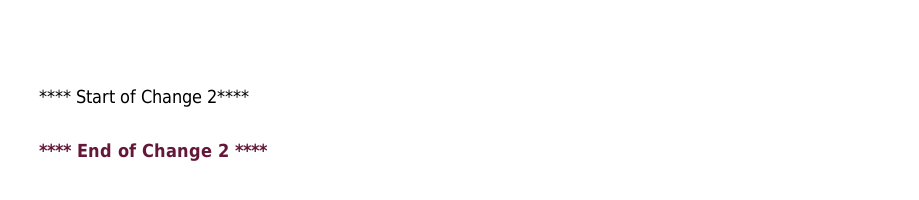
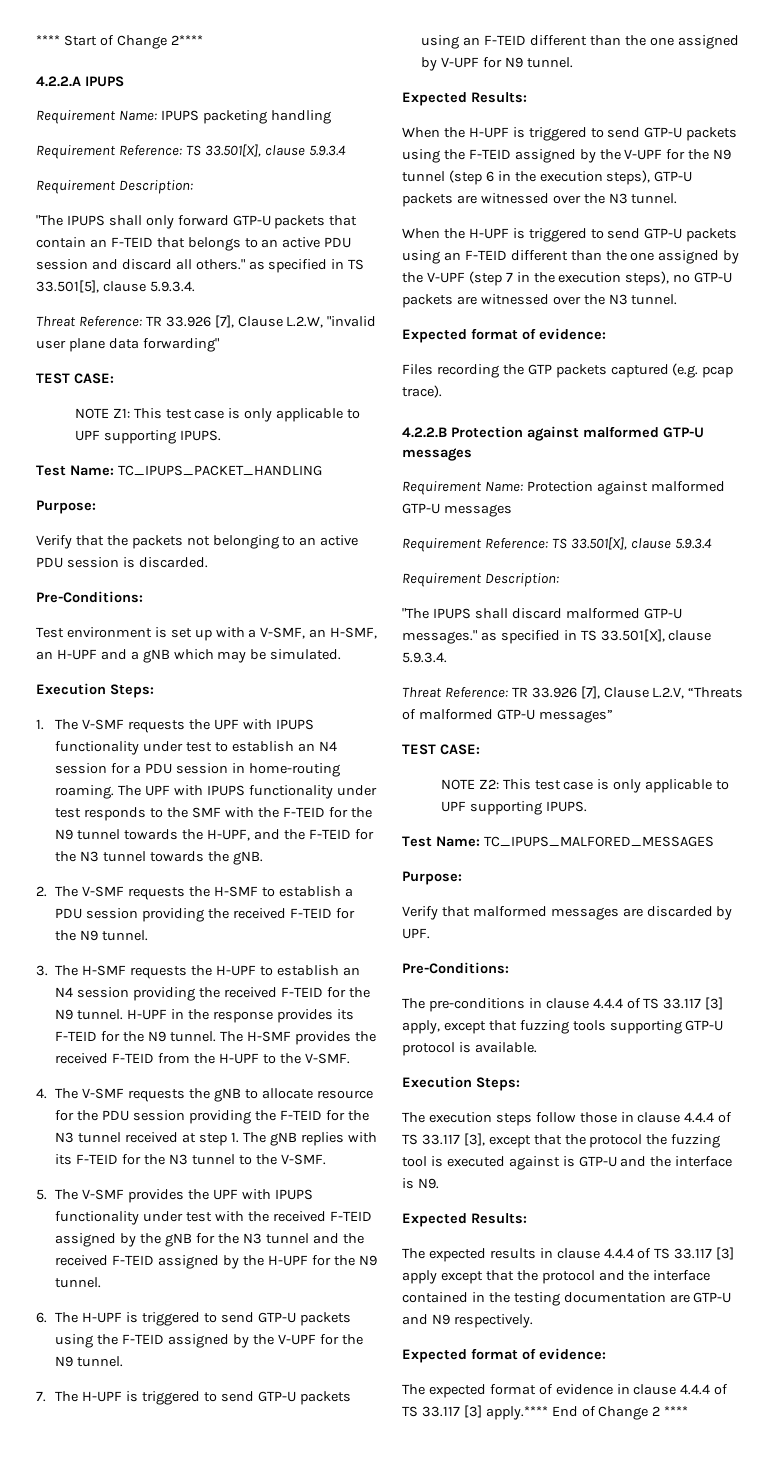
[39,143,72,157] **** -> [36,76,124,87] [36,110,331,124] [36,144,346,159] [36,180,193,194] [36,215,358,229] [36,237,352,251] [36,259,365,273] [36,280,195,293] [36,315,377,328] [36,338,219,352] [36,373,114,384] [74,408,361,422] [74,430,221,444] [36,465,322,476] [36,500,96,514] [36,535,359,549] [36,557,208,568] [36,591,143,603] [36,627,378,641] [36,649,342,663] [36,683,154,698] [36,719,314,733] [55,741,337,755] [55,763,340,777] [55,785,377,799] [55,807,372,821] [55,829,374,841] [55,851,263,865] [36,886,353,900] [55,908,355,922] [55,930,149,941] [36,965,360,979] [55,987,370,1001] [55,1009,354,1023] [55,1031,376,1045] [55,1053,350,1064] [36,1088,373,1102] [55,1110,369,1124] [55,1132,377,1146] [55,1154,326,1165] [36,1189,313,1203] [55,1211,372,1225] [55,1233,364,1247] [55,1255,377,1269] [55,1277,102,1288] [36,1312,351,1326] [55,1334,363,1348] [55,1356,124,1367] [36,1391,351,1405] [421,35,739,49] [421,57,574,71] [402,92,527,106] [402,127,738,141] [402,149,732,163] [402,170,693,185] [402,193,678,207] [402,228,738,242] [402,250,740,264] [402,271,733,286] [402,294,678,308] [402,328,606,343] [402,363,734,378] [402,385,442,398] [402,426,704,441] [402,448,472,461] [402,481,725,495] [402,503,512,517] [402,537,712,552] [402,573,559,587] [402,608,682,619] [402,629,712,644] [402,652,447,663] [402,686,744,699] [402,709,613,723] [402,744,480,755] [440,779,730,793] [440,801,587,815] [402,836,714,847] [402,871,462,885] [402,906,733,920] [402,928,430,939] [402,962,509,974] [402,997,724,1012] [402,1020,724,1034] [402,1042,537,1056] [402,1076,520,1091] [402,1112,733,1126] [402,1133,721,1148] [402,1156,733,1170] [402,1178,439,1189] [402,1213,527,1227] [402,1247,735,1262] [402,1270,711,1284] [402,1292,732,1306] [402,1314,533,1328] [402,1348,606,1363] [402,1384,729,1398] [402,1405,548,1420] 4.2.2.A IPUPS // Requirement Name: IPUPS packeting handling // Requirement Reference: TS 33.501[X], clause 5.9.3.4 // Requirement Description: // "The IPUPS shall only forward GTP-U packets that contain an F-TEID that belongs to an active PDU session and discard all others." as specified in TS 33.501[5], clause 5.9.3.4. // Threat Reference: TR 33.926 [7], Clause L.2.W, "invalid user plane data forwarding" // TEST CASE: // NOTE Z1: This test case is only applicable to UPF supporting IPUPS. // Test Name: TC_IPUPS_PACKET_HANDLING // Purpose: // Verify that the packets not belonging to an active PDU session is discarded. // Pre-Conditions: // Test environment is set up with a V-SMF, an H-SMF, an H-UPF and a gNB which may be simulated. // Execution Steps: // 1. The V-SMF requests the UPF with IPUPS functionality under test to establish an N4 session for a PDU session in home-routing roaming. The UPF with IPUPS functionality under test responds to the SMF with the F-TEID for the N9 tunnel towards the H-UPF, and the F-TEID for the N3 tunnel towards the gNB. // 2. The V-SMF requests the H-SMF to establish a PDU session providing the received F-TEID for the N9 tunnel. // 3. The H-SMF requests the H-UPF to establish an N4 session providing the received F-TEID for the N9 tunnel. H-UPF in the response provides its F-TEID for the N9 tunnel. The H-SMF provides the received F-TEID from the H-UPF to the V-SMF. // 4. The V-SMF requests the gNB to allocate resource for the PDU session providing the F-TEID for the N3 tunnel received at step 1. The gNB replies with its F-TEID for the N3 tunnel to the V-SMF. // 5. The V-SMF provides the UPF with IPUPS functionality under test with the received F-TEID assigned by the gNB for the N3 tunnel and the received F-TEID assigned by the H-UPF for the N9 tunnel. // 6. The H-UPF is triggered to send GTP-U packets using the F-TEID assigned by the V-UPF for the N9 tunnel. // 7. The H-UPF is triggered to send GTP-U packets using an F-TEID different than the one assigned by V-UPF for N9 tunnel. // Expected Results: // When the H-UPF is triggered to send GTP-U packets using the F-TEID assigned by the V-UPF for the N9 tunnel (step 6 in the execution steps), GTP-U packets are witnessed over the N3 tunnel. // When the H-UPF is triggered to send GTP-U packets using an F-TEID different than the one assigned by the V-UPF (step 7 in the execution steps), no GTP-U packets are witnessed over the N3 tunnel. // Expected format of evidence: // Files recording the GTP packets captured (e.g. pcap trace). // 4.2.2.B Protection against malformed GTP-U messages // Requirement Name: Protection against malformed GTP-U messages // Requirement Reference: TS 33.501[X], clause 5.9.3.4 // Requirement Description: // "The IPUPS shall discard malformed GTP-U messages." as specified in TS 33.501[X], clause 5.9.3.4. // Threat Reference: TR 33.926 [7], Clause L.2.V, “Threats of malformed GTP-U messages” // TEST CASE: // NOTE Z2: This test case is only applicable to UPF supporting IPUPS. // Test Name: TC_IPUPS_MALFORED_MESSAGES // Purpose: // Verify that malformed messages are discarded by UPF. // Pre-Conditions: // The pre-conditions in clause 4.4.4 of TS 33.117 [3] apply, except that fuzzing tools supporting GTP-U protocol is available. // Execution Steps: // The execution steps follow those in clause 4.4.4 of TS 33.117 [3], except that the protocol the fuzzing tool is executed against is GTP-U and the interface is N9. // Expected Results: // The expected results in clause 4.4.4 of TS 33.117 [3] apply except that the protocol and the interface contained in the testing documentation are GTP-U and N9 respectively. // Expected format of evidence: // The expected format of evidence in clause 4.4.4 of TS 33.117 [3] apply.****

